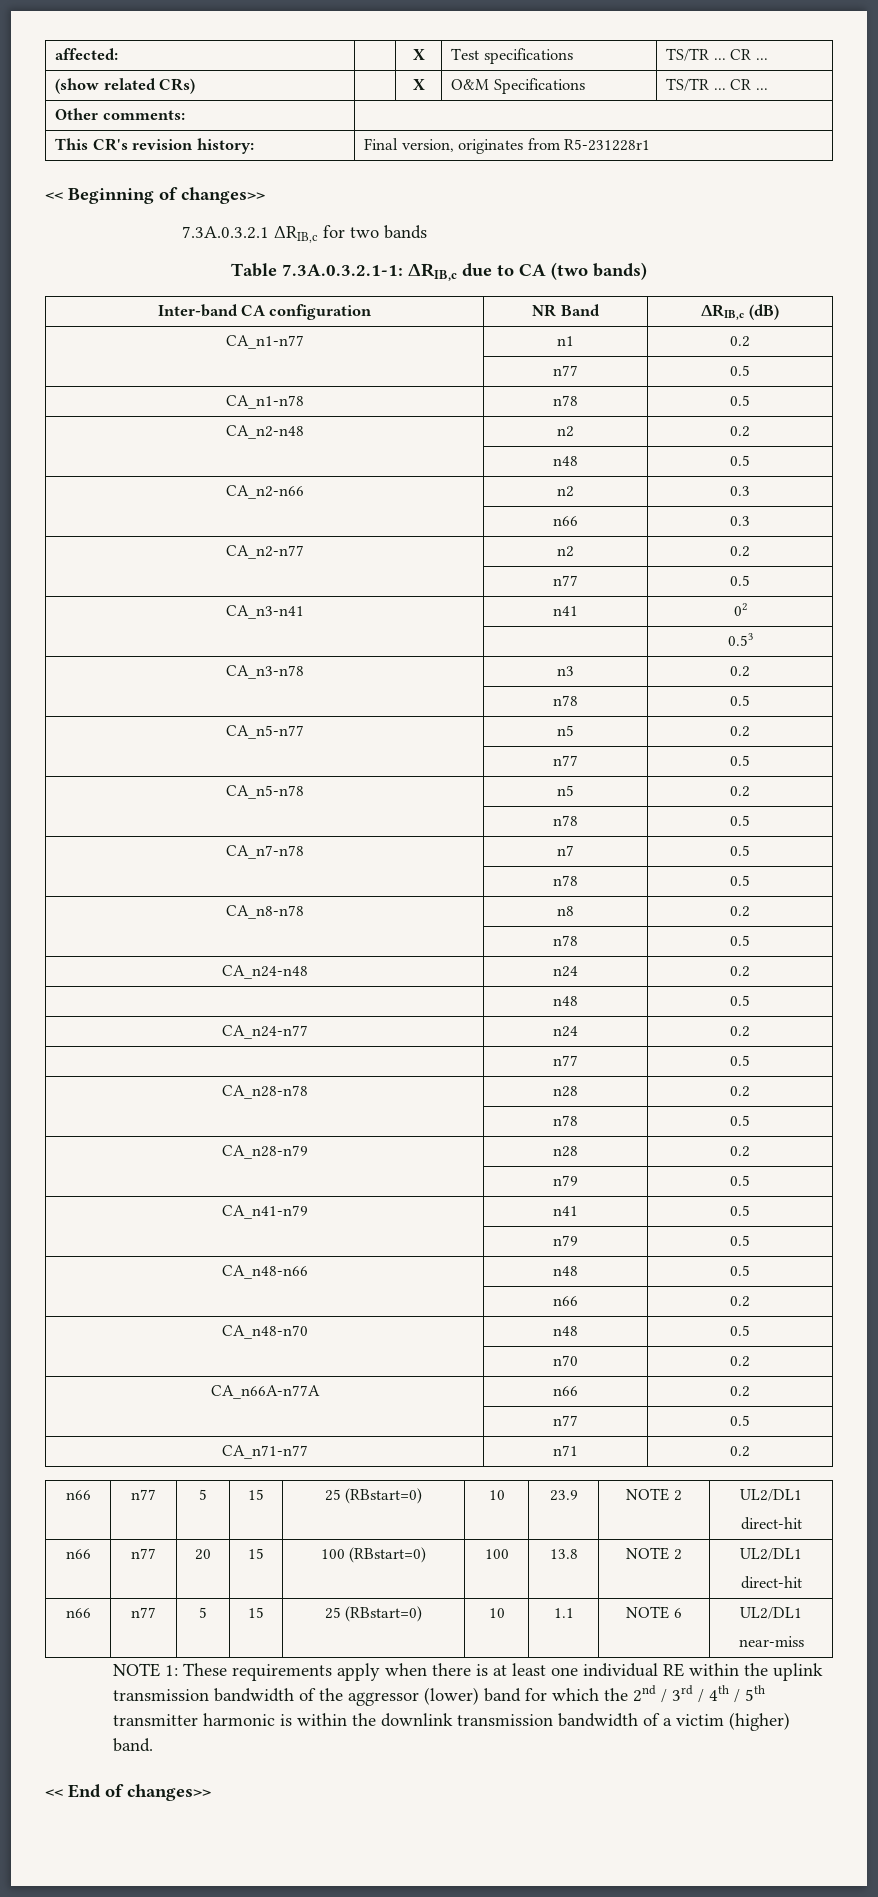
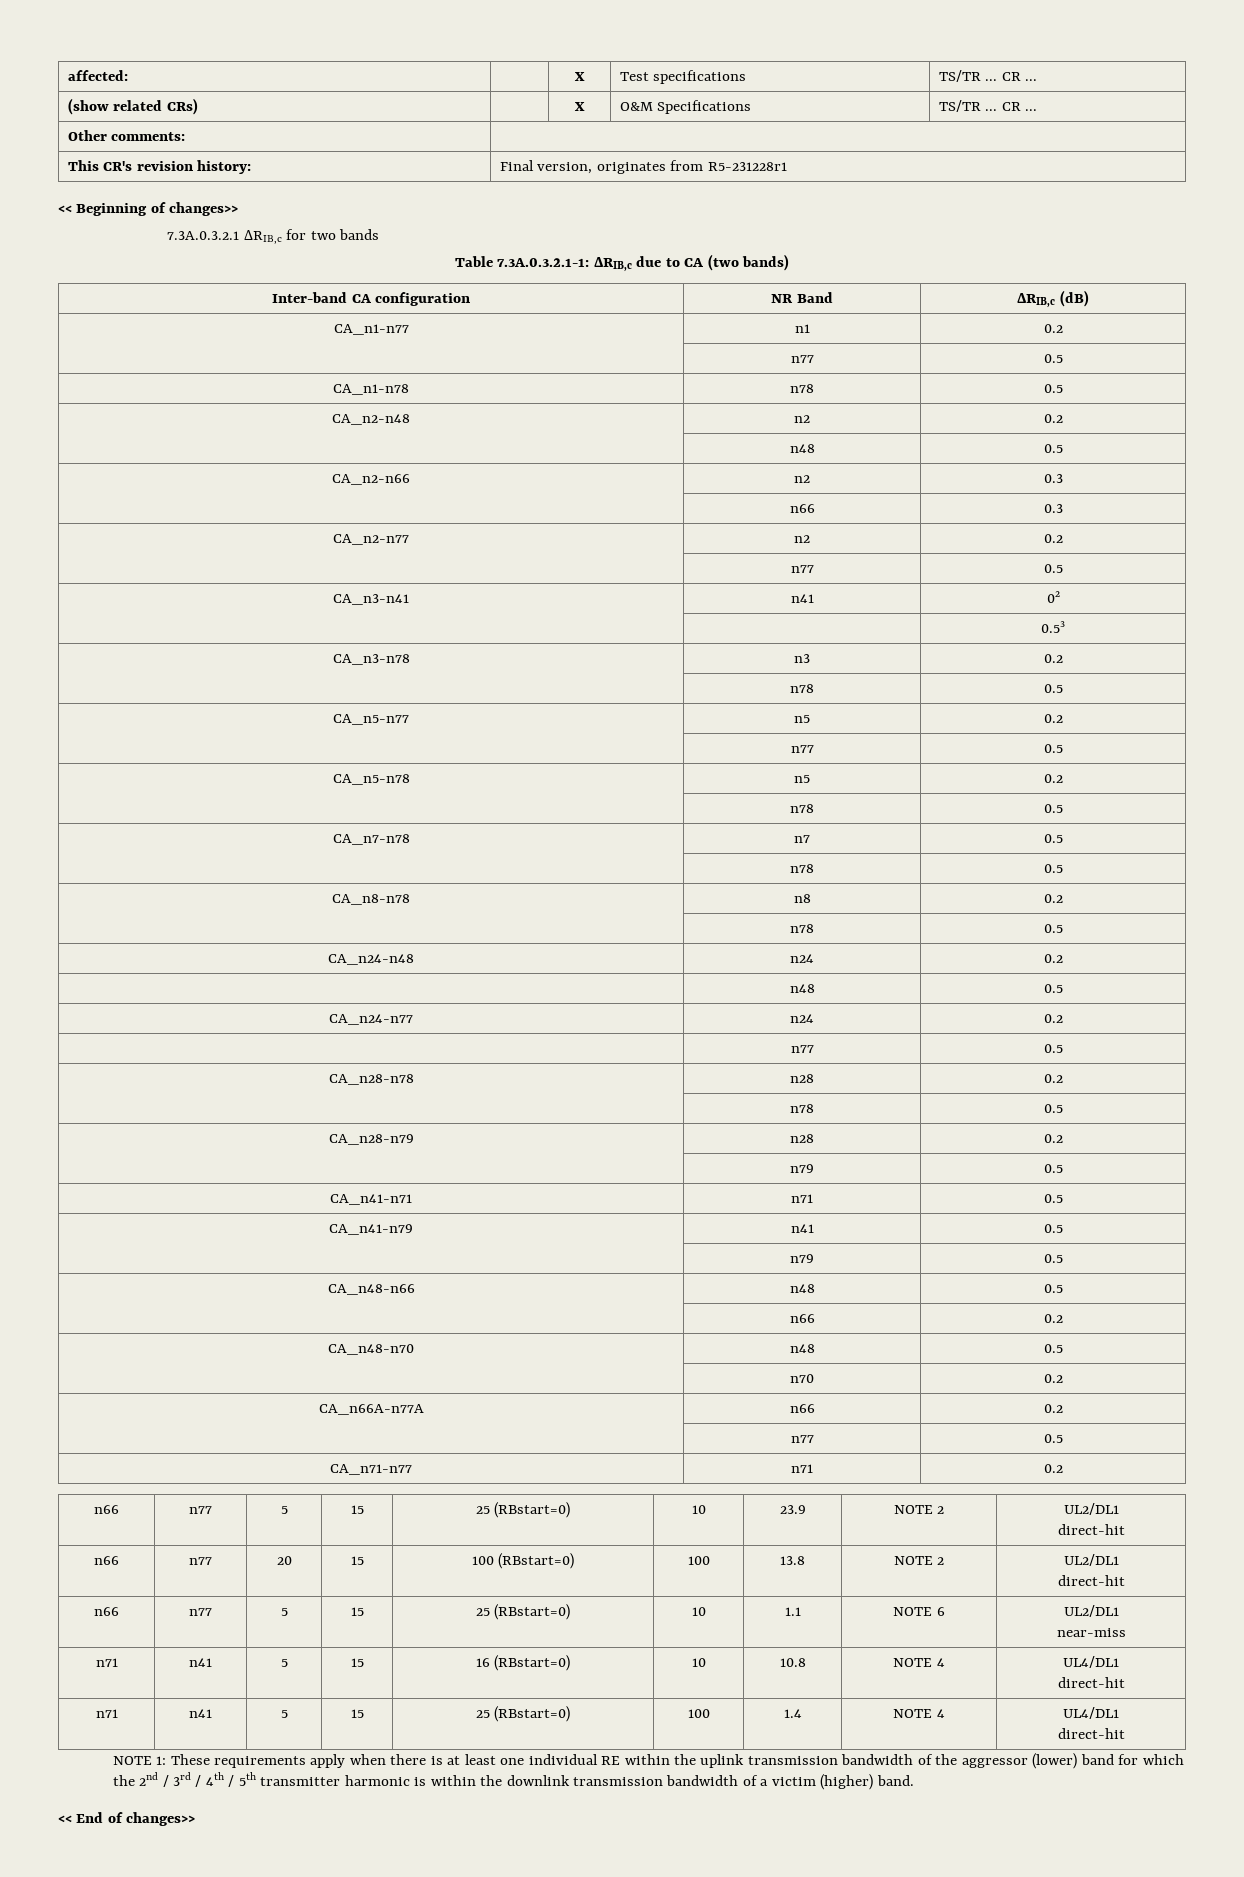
(750, 1180) none -> [330,1194,412,1205] [791,1194,813,1203] [1043,1194,1063,1203] // CA_n41-n71 | n71 | 0.5
(804, 1641) none -> [95,1658,118,1667] [189,1658,212,1667] [280,1659,288,1667] [350,1658,364,1667] [475,1655,571,1671] [691,1658,706,1667] [779,1658,806,1667] [893,1658,945,1667] [1063,1656,1119,1668] [1057,1677,1125,1688] [95,1709,118,1718] [189,1709,212,1718] [280,1710,288,1718] [350,1709,364,1718] [475,1706,571,1722] [687,1709,710,1718] [783,1709,802,1718] [893,1709,945,1718] [1063,1707,1119,1719] [1057,1728,1125,1739] // n71 | n41 | 5 | 15 | 16 (RBstart=0) | 10 | 10.8 | NOTE 4 | UL4/DL1 // direct-hit // n71 | n41 | 5 | 15 | 25 (RBstart=0) | 100 | 1.4 | NOTE 4 | UL4/DL1 // direct-hit

